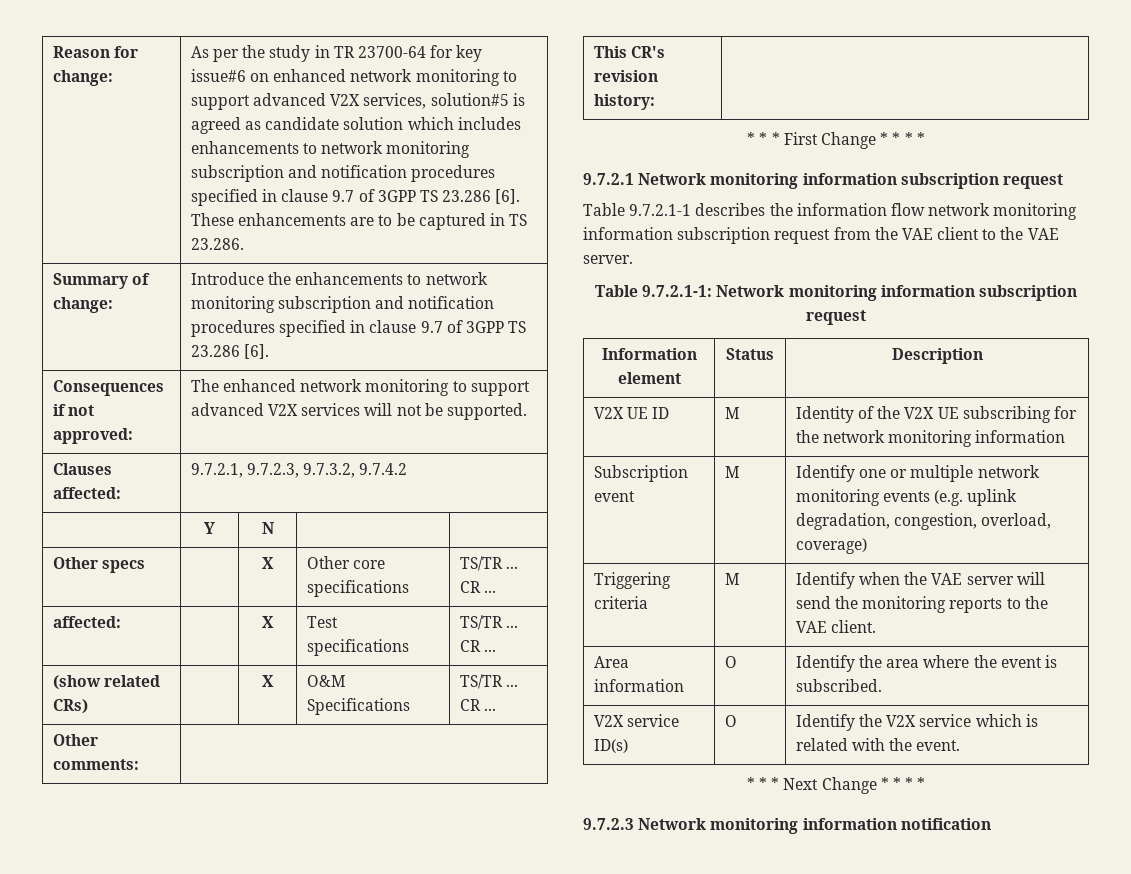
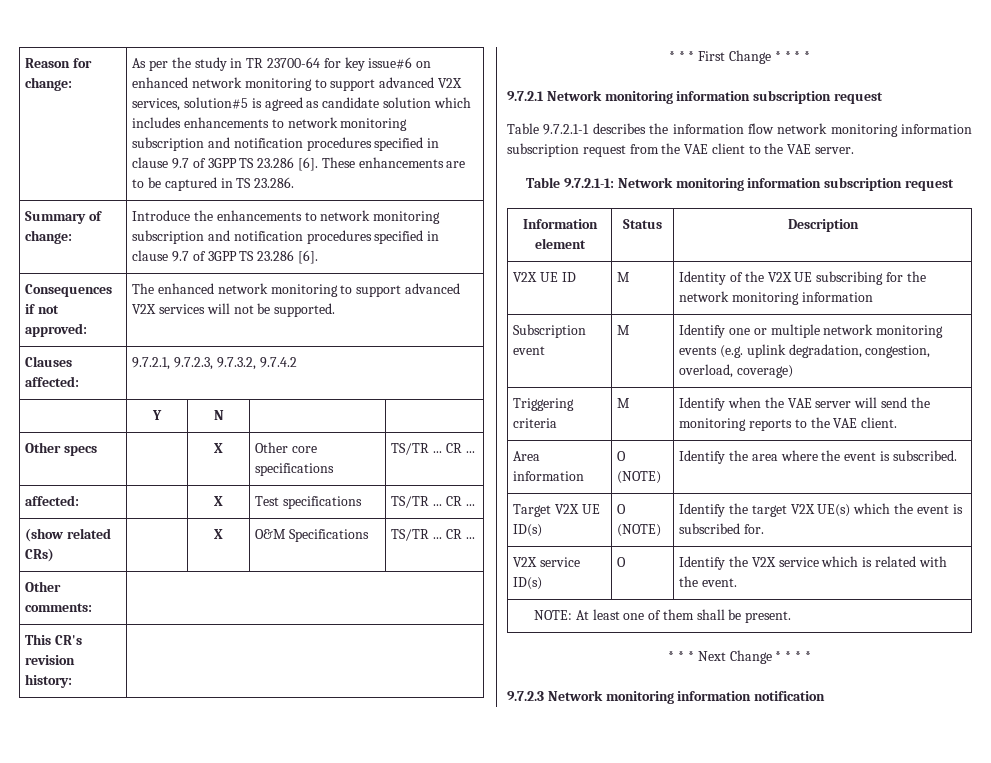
(737, 662) none -> [617,471,662,484] (NOTE)
(882, 685) none -> [513,504,600,517] [513,524,543,537] [617,504,627,514] [617,524,662,537] [679,503,963,517] [679,523,765,534] // Target V2X UE ID(s) | O (NOTE) | Identify the target V2X UE(s) which the event is subscribed for.
(961, 745) none -> [533,609,792,623] // NOTE: At least one of them shall be present.

